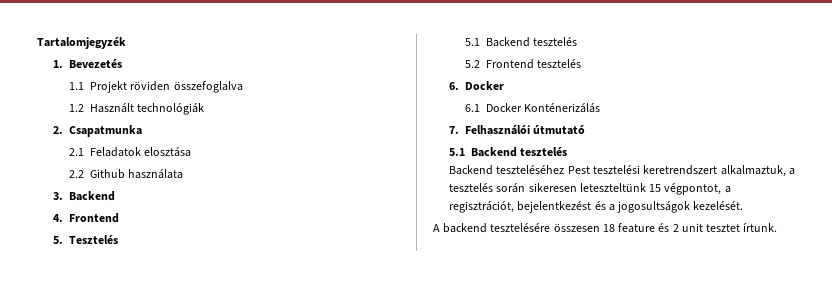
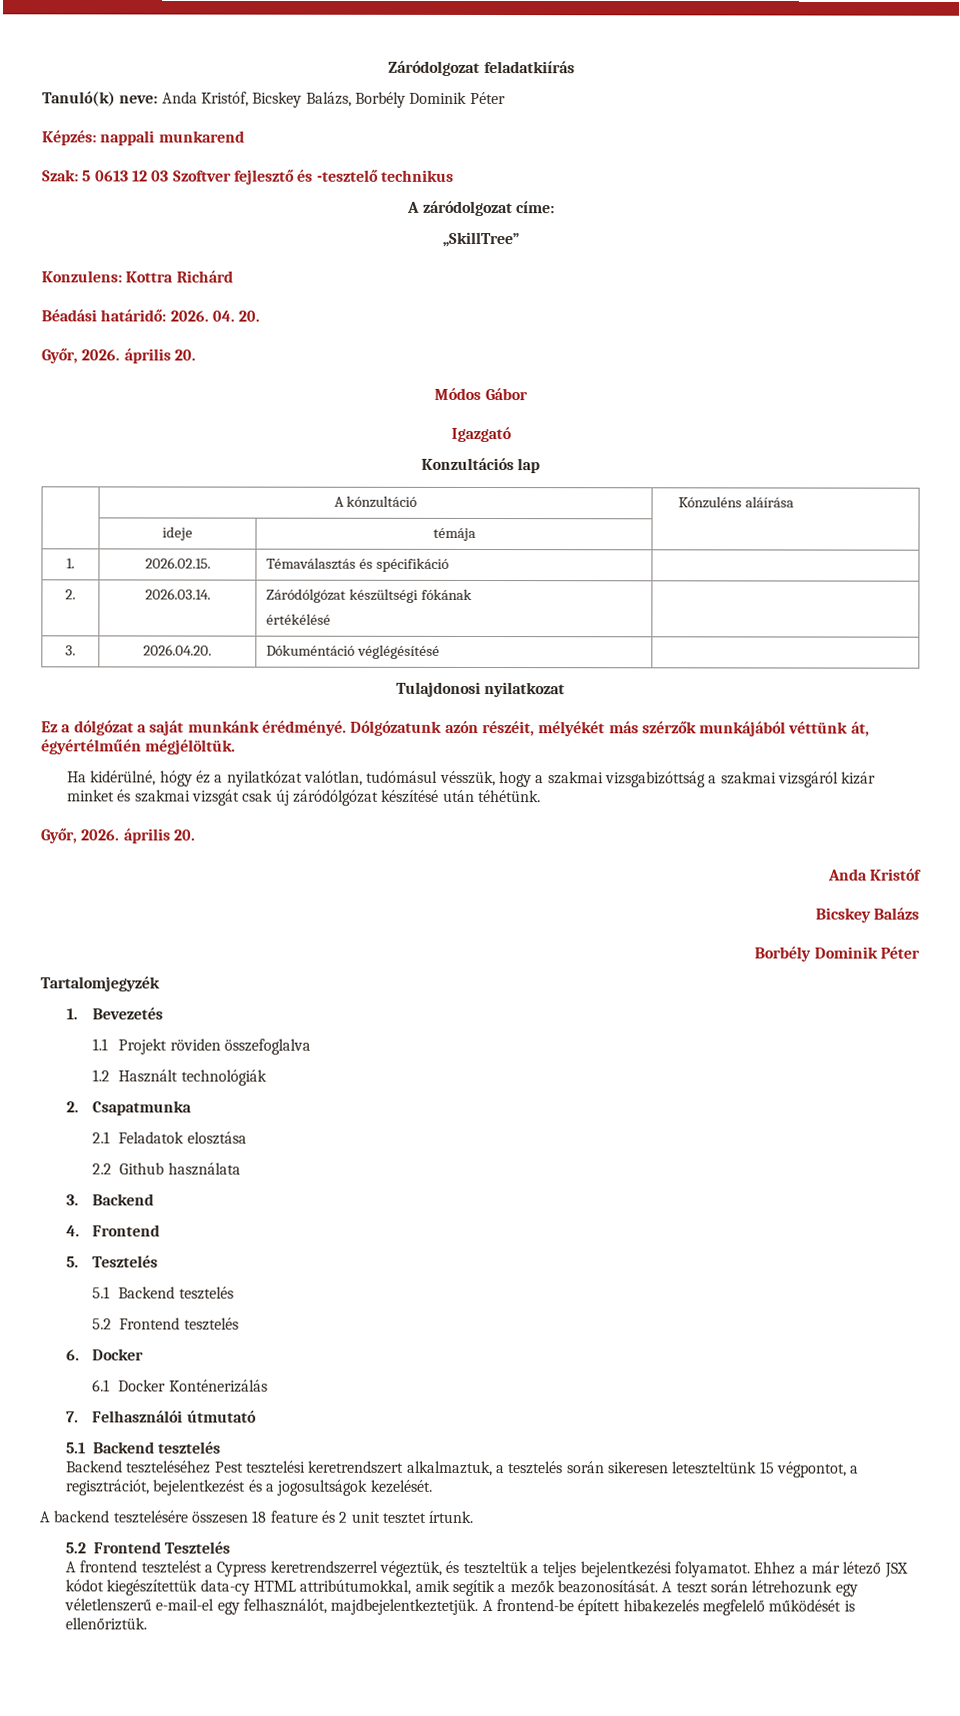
(37, 43) none -> [388,60,575,76] [42,91,506,108] [42,130,245,146] [42,169,454,185] [407,200,555,217] [442,231,519,248] [41,270,233,283] [41,309,261,322] [41,348,196,364] [434,387,528,401] [450,426,512,443] [420,457,541,474] [333,495,418,508] [677,496,794,509] [162,526,193,541] [432,527,476,541] [66,558,75,569] [144,557,211,569] [266,557,450,572] [65,589,76,600] [144,588,211,600] [266,588,473,603] [266,613,332,625] [65,645,76,656] [143,644,212,656] [266,644,441,659] [395,681,566,698] [41,720,870,737] [41,739,237,755] [67,770,877,788] [67,789,542,806] [41,828,196,844] [826,868,922,881] [814,907,920,923] [754,946,921,962] Záródolgozat feladatkiírás // Tanuló(k) neve: Anda Kristóf, Bicskey Balázs, Borbély Dominik Péter // Képzés: nappali munkarend // Szak: 5 0613 12 03 Szoftver fejlesztő és -tesztelő technikus // A záródolgozat címe: // „SkillTree” // Konzulens: Kottra Richárd // Béadási határidő: 2026. 04. 20. // Győr, 2026. április 20. // Módos Gábor // Igazgató // Konzultációs lap // | A kónzultáció | Kónzuléns aláírása // | ideje | témája | // 1. | 2026.02.15. | Témaválasztás és spécifikáció | // 2. | 2026.03.14. | Záródólgózat készültségi fókának // értékélésé | // 3. | 2026.04.20. | Dókuméntáció véglégésítésé | // Tulajdonosi nyilatkozat // Ez a dólgózat a saját munkánk érédményé. Dólgózatunk azón részéit, mélyékét más szérzők munkájából véttünk át, égyértélműén mégjélöltük. // Ha kidérülné, hógy éz a nyilatkózat valótlan, tudómásul vésszük, hogy a szakmai vizsgabizóttság a szakmai vizsgáról kizár minket és szakmai vizsgát csak új záródólgózat készítésé után téhétünk. // Győr, 2026. április 20. // Anda Kristóf // Bicskey Balázs // Borbély Dominik Péter //
(778, 227) none -> [65,1541,231,1554] [65,1560,908,1578] [65,1579,858,1597] [64,1598,855,1616] [65,1617,148,1631] // 5.2 Frontend Tesztelés // A frontend tesztelést a Cypress keretrendszerrel végeztük, és teszteltük a teljes bejelentkezési folyamatot. Ehhez a már létező JSX kódot kiegészítettük data-cy HTML attribútumokkal, amik segítik a mezők beazonosítását. A teszt során létrehozunk egy véletlenszerű e-mail-el egy felhasználót, majdbejelentkeztetjük. A frontend-be épített hibakezelés megfelelő működését is ellenőriztük.

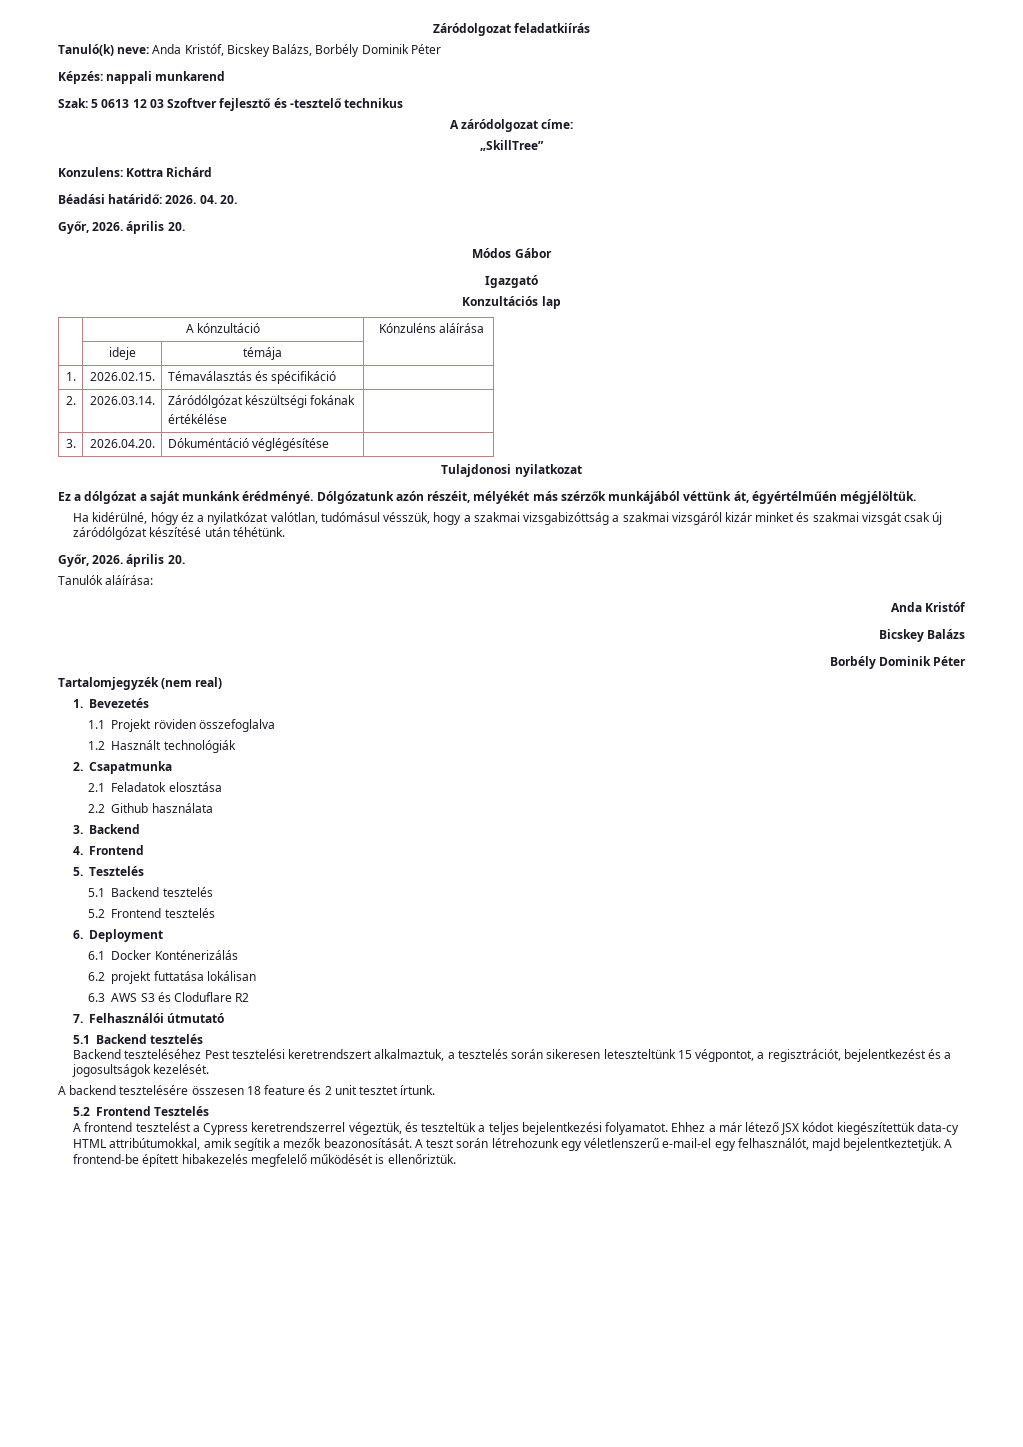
[421,588,473,600] [266,613,332,625] fókának // értékélésé -> [310,395,356,405] [167,414,227,424] fokának // értékélése
[357,644,441,659] véglégésítésé -> [251,438,329,451] véglégésítése
(196, 835) none -> [58,575,154,585] // Tanulók aláírása:
(160, 984) none -> [161,677,223,689] (nem real)
[92,1348,145,1361] Docker -> [89,929,164,942] Deployment
(268, 1386) none -> [88,971,256,984] [88,992,250,1002] // 6.2 projekt futtatása lokálisan // 6.3 AWS S3 és Cloduflare R2
[330,1598,479,1615] majdbejelentkeztetjük. -> [811,1138,942,1151] majd bejelentkeztetjük.

